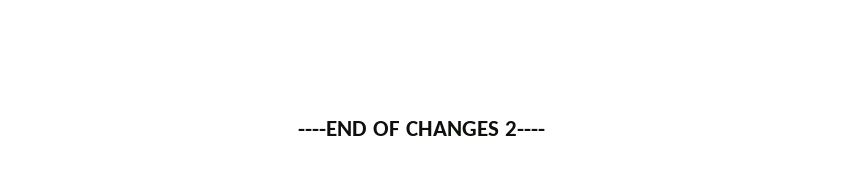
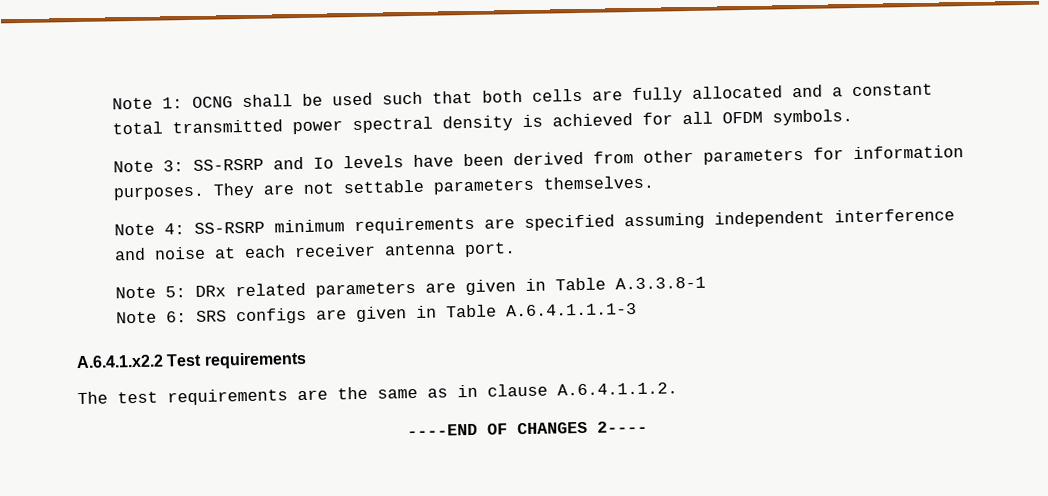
(297, 128) none -> [111,83,933,110] [111,109,853,135] [112,145,964,173] [112,175,654,201] [113,208,955,236] [113,242,516,261] [114,276,706,299] [115,302,637,325] [76,351,307,369] [77,382,678,406] Note 1: OCNG shall be used such that both cells are fully allocated and a constant total transmitted power spectral density is achieved for all OFDM symbols. // Note 3: SS-RSRP and Io levels have been derived from other parameters for information purposes. They are not settable parameters themselves. // Note 4: SS-RSRP minimum requirements are specified assuming independent interference and noise at each receiver antenna port. // Note 5: DRx related parameters are given in Table A.3.3.8-1 // Note 6: SRS configs are given in Table A.6.4.1.1.1-3 // A.6.4.1.x2.2 Test requirements // The test requirements are the same as in clause A.6.4.1.1.2. //

